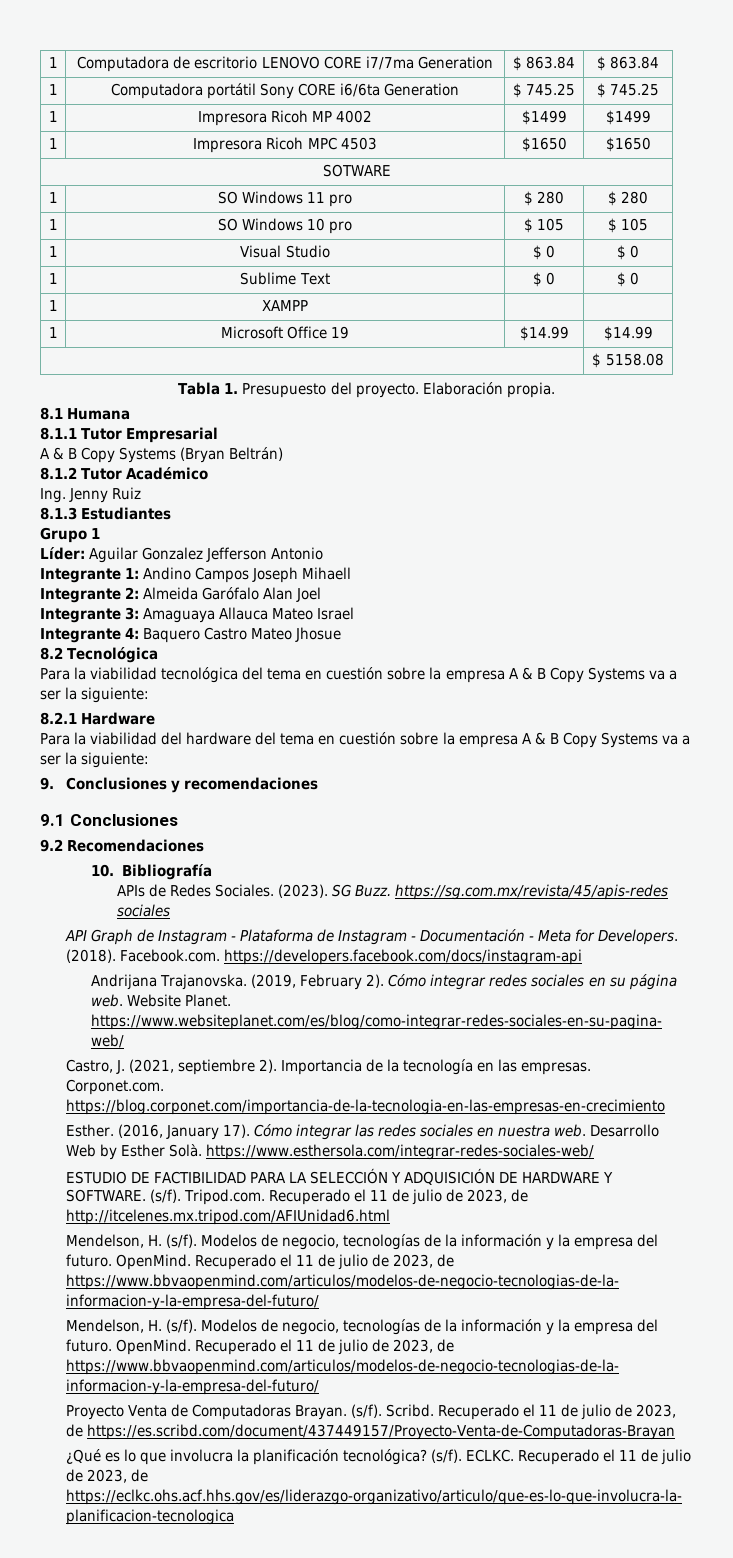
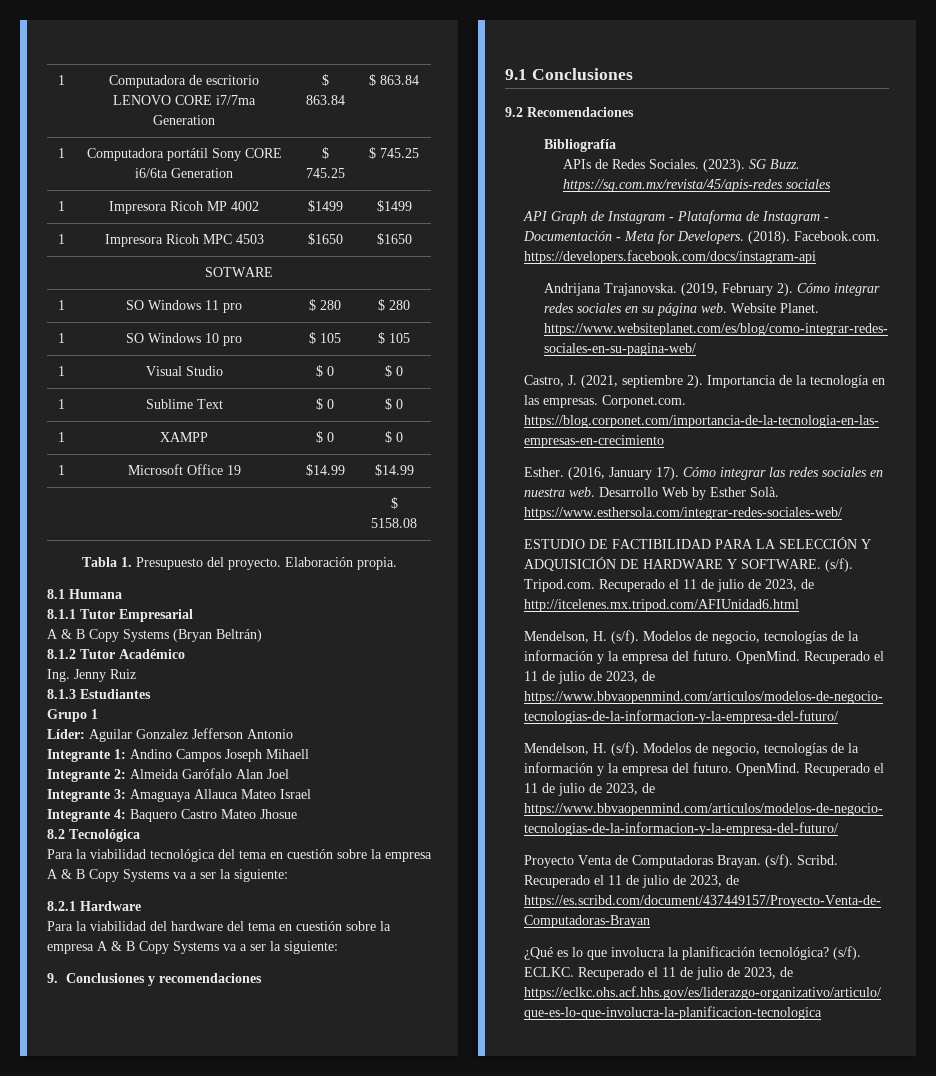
(308, 305) | -> [316,431,334,443] [385,431,403,443] $ 0 | $ 0
[91,864,115,877] 10. -> (634, 112) none

